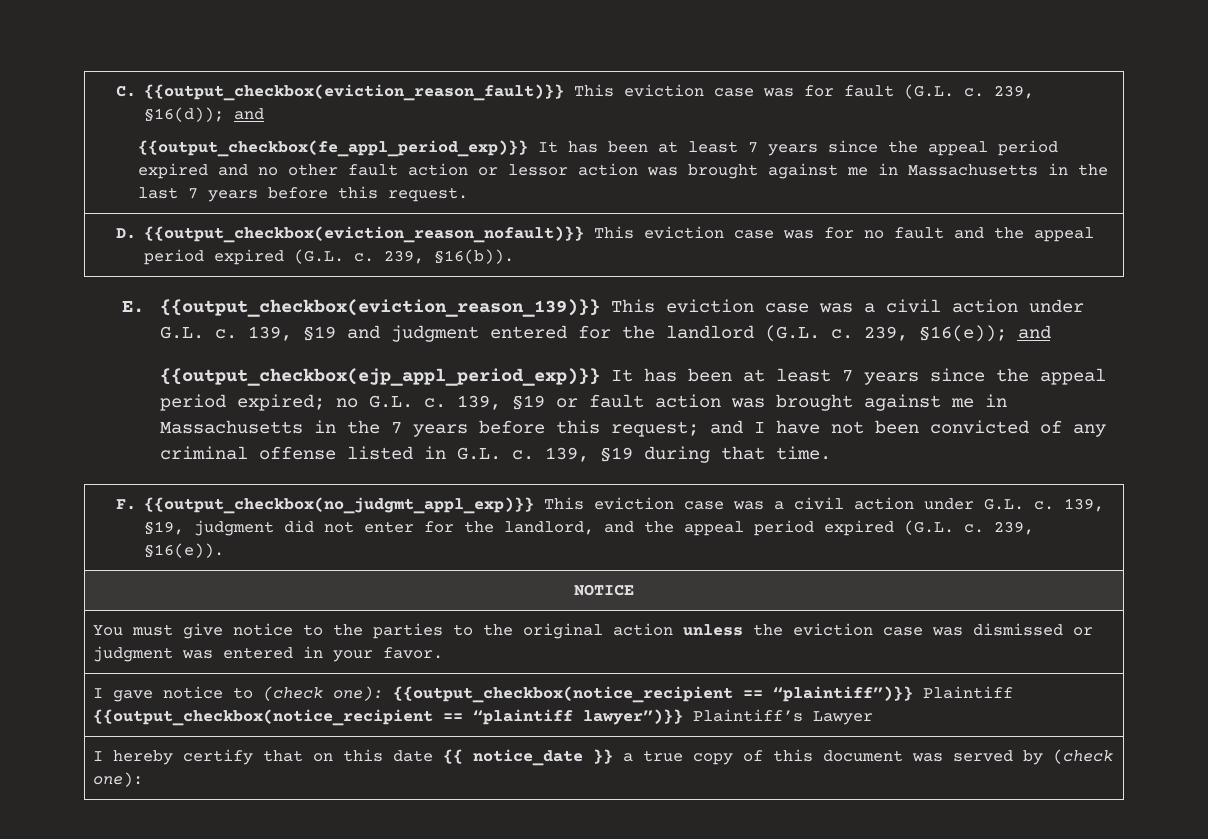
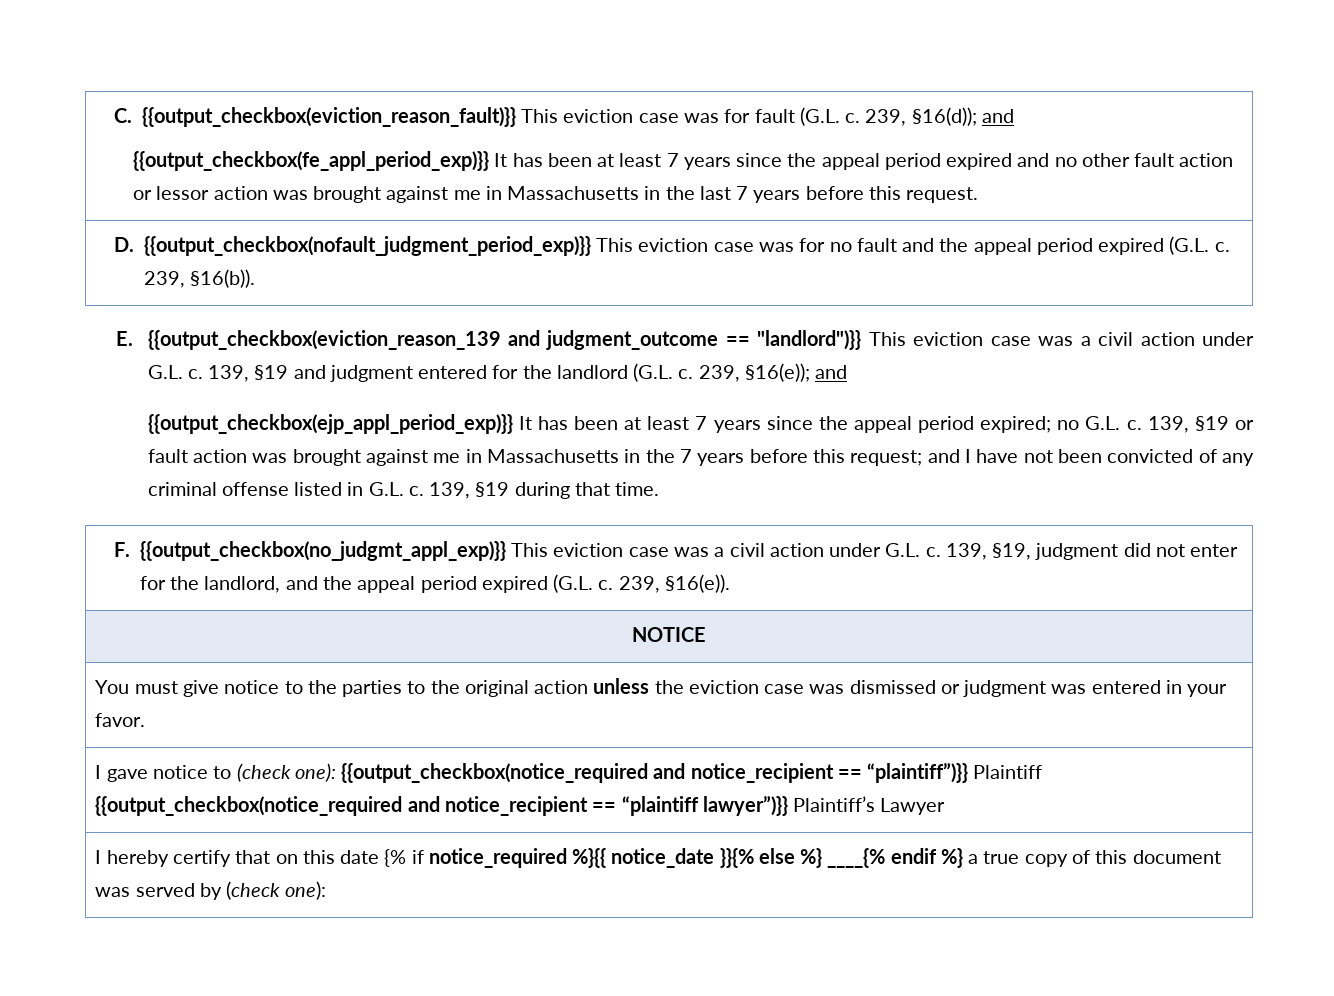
[144,226,585,243] {{output_checkbox(eviction_reason_nofault)}} -> [143,236,591,256] {{output_checkbox(nofault_judgment_period_exp)}}
[159,299,600,317] {{output_checkbox(eviction_reason_139)}} -> [147,330,862,350] {{output_checkbox(eviction_reason_139 and judgment_outcome == "landlord")}}
[393,686,1014,703] [93,709,434,726] {{output_checkbox(notice_recipient == “plaintiff”)}} Plaintiff {{output_checkbox(notice_recipient -> [341,762,1043,783] [95,796,588,816] {{output_checkbox(notice_required and notice_recipient == “plaintiff”)}} Plaintiff {{output_checkbox(notice_required and notice_recipient
[443,749,614,766] {{ notice_date }} -> [384,848,963,868] {% if notice_required %}{{ notice_date }}{% else %} ____{% endif %}

